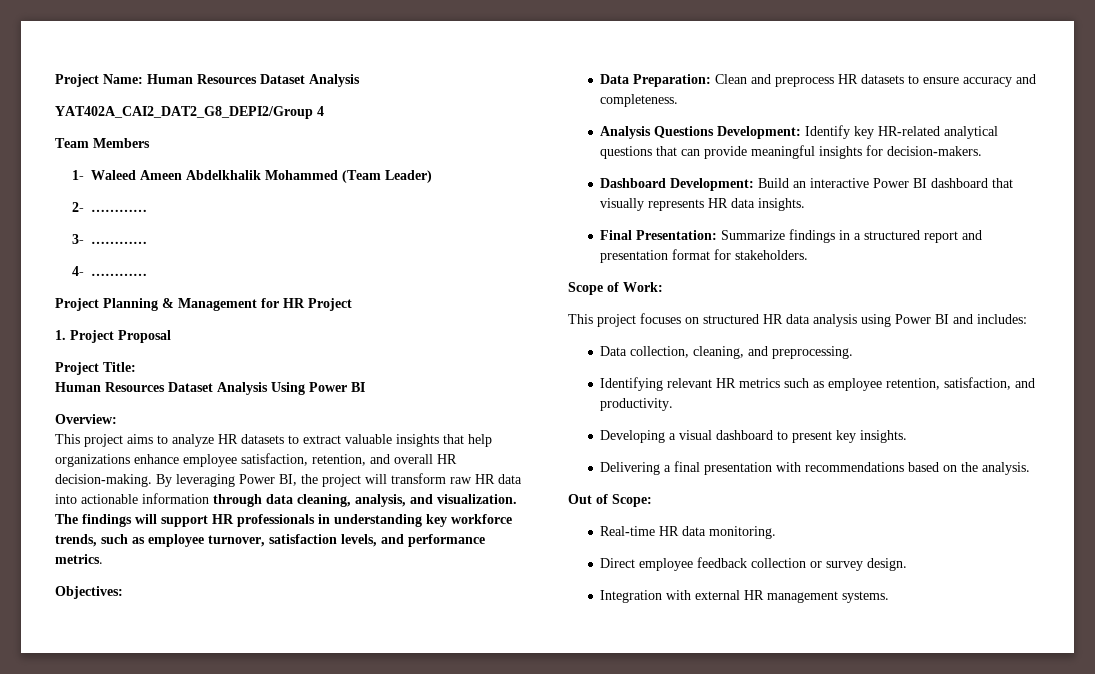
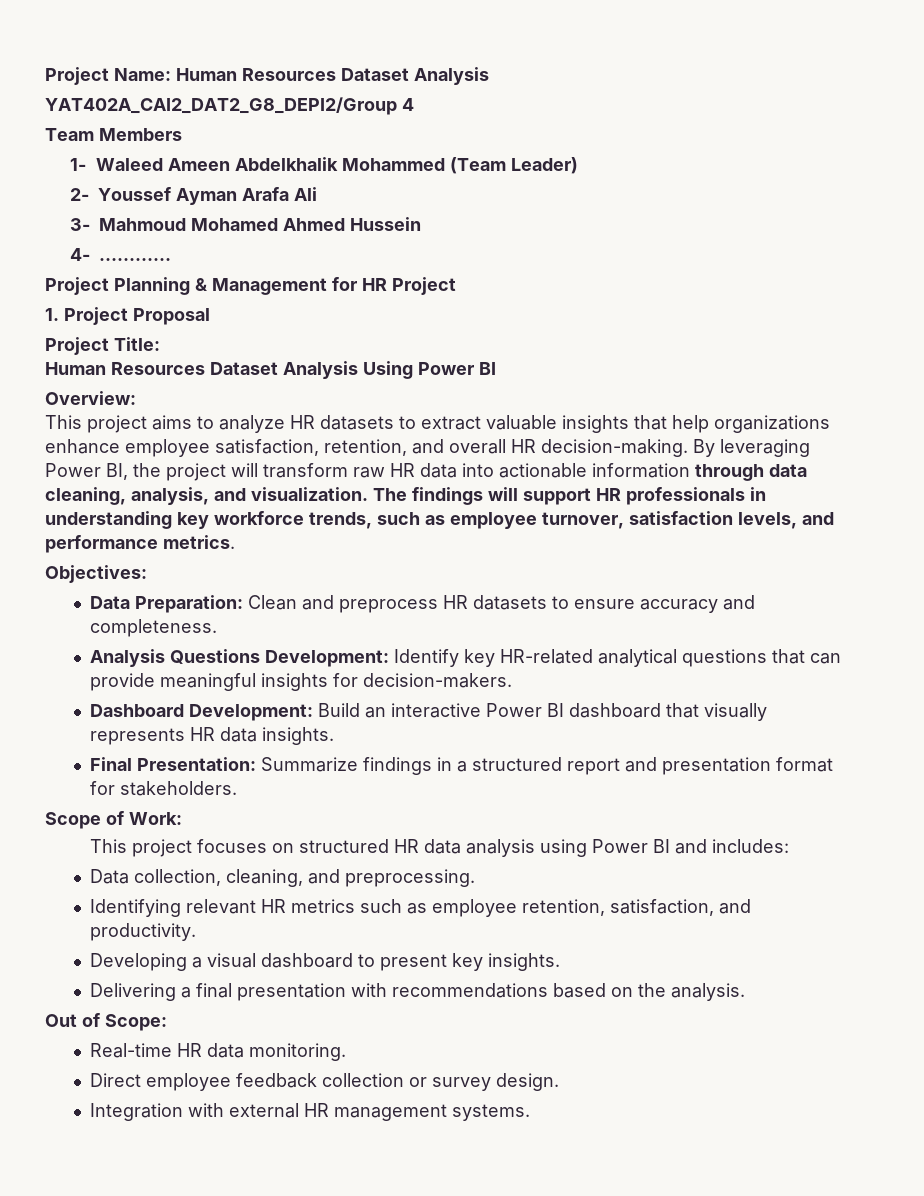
[90,209,147,212] [71,234,147,244] ………… // 3- ………… -> [98,187,318,205] [70,217,422,231] Youssef Ayman Arafa Ali // 3- Mahmoud Mohamed Ahmed Hussein

